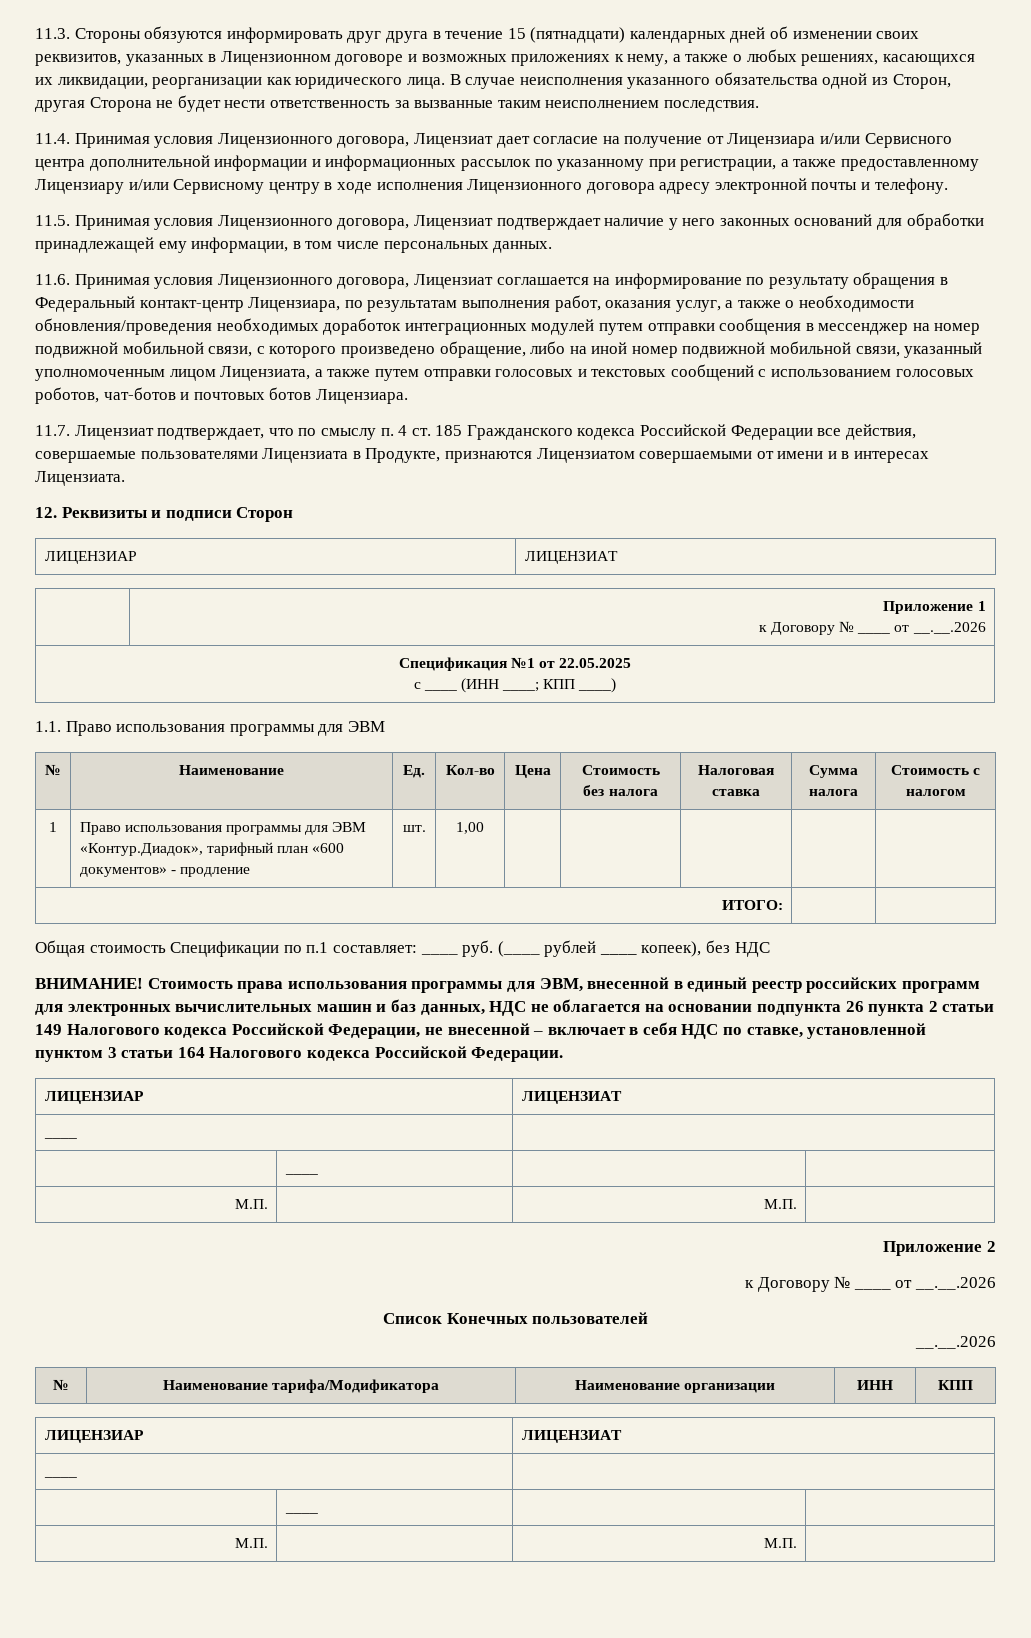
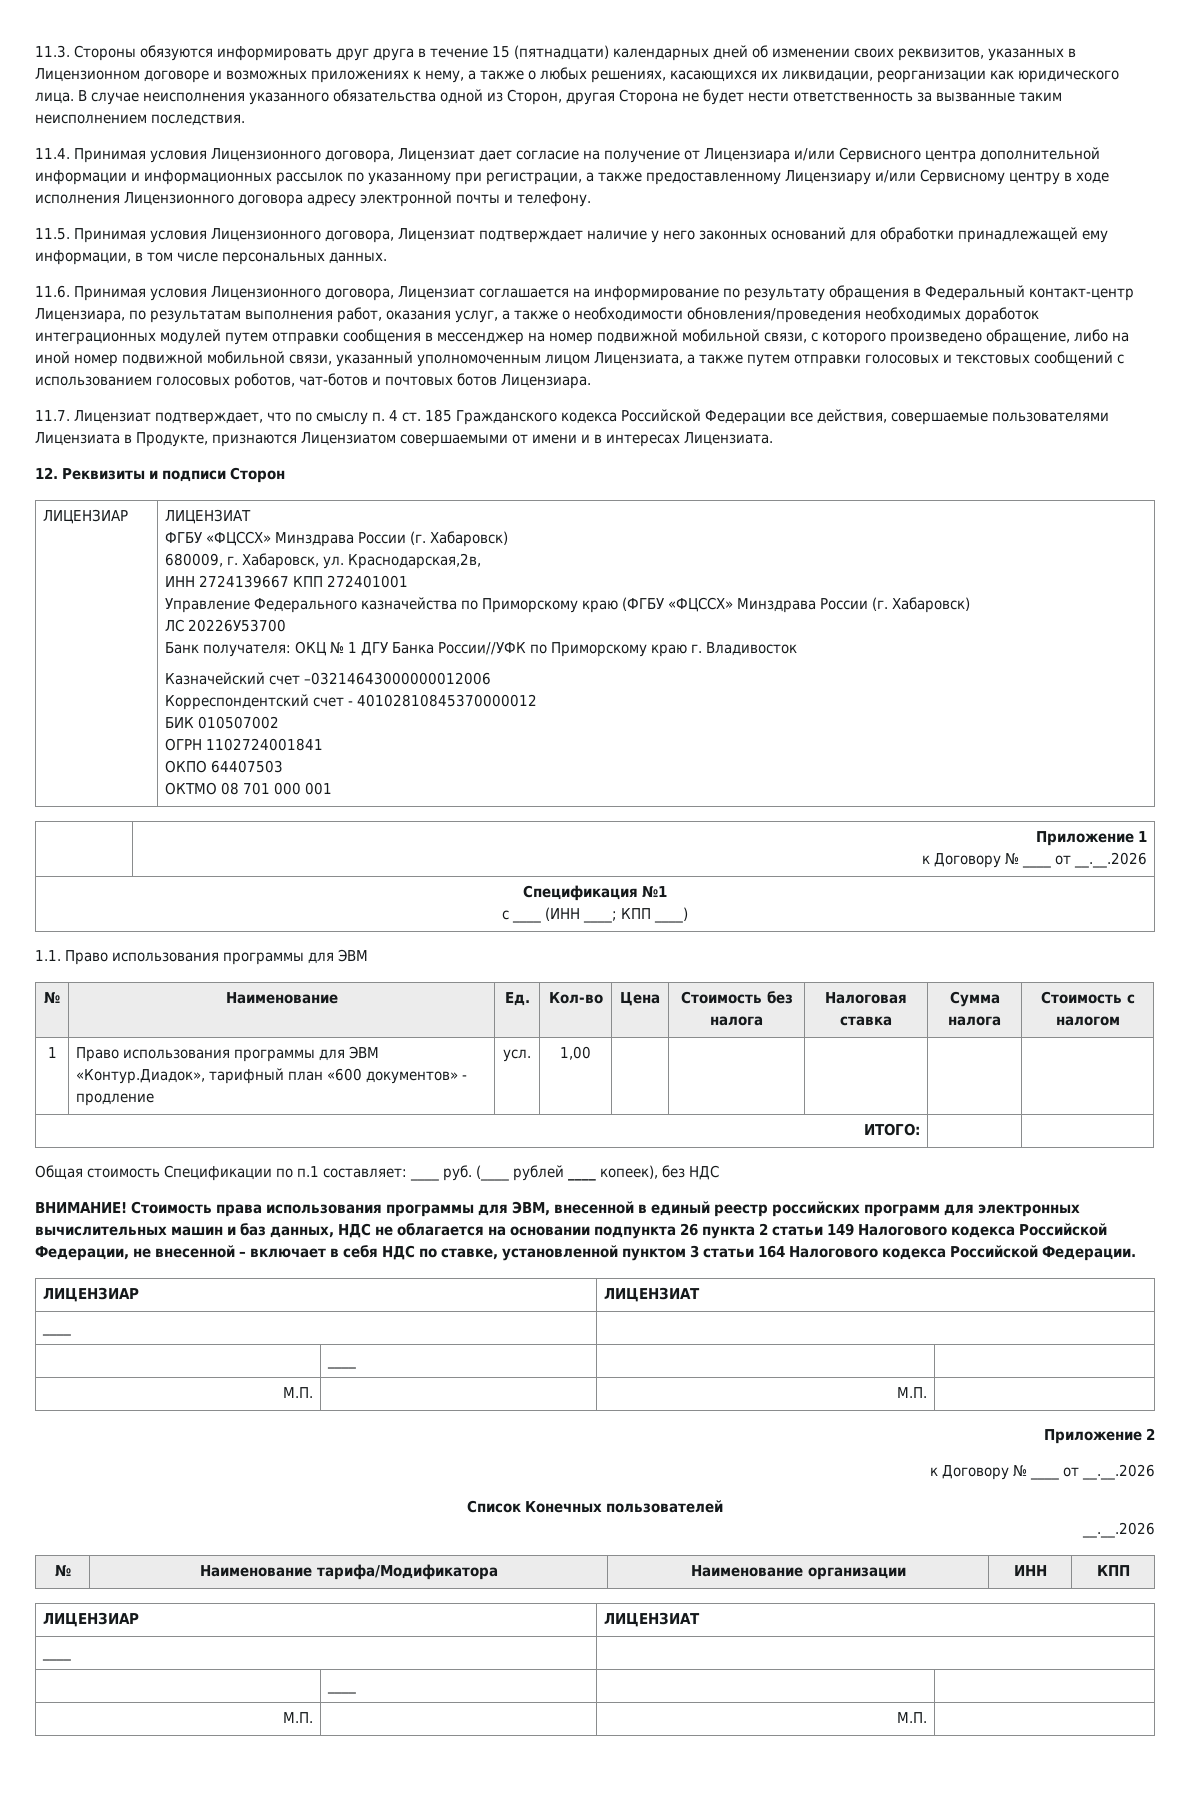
(618, 557) none -> [165,531,509,547] [165,553,482,569] [165,575,409,588] [165,597,971,613] [165,619,287,632] [165,641,798,657] [165,672,492,685] [165,694,538,710] [165,716,280,729] [165,738,324,751] [165,760,284,773] [165,782,333,795] // ФГБУ «ФЦССХ» Минздрава России (г. Хабаровск) // 680009, г. Хабаровск, ул. Краснодарская,2в, // ИНН 2724139667 КПП 272401001 // Управление Федерального казначейства по Приморскому краю (ФГБУ «ФЦССХ» Минздрава России (г. Хабаровск) // ЛС 20226У53700 // Банк получателя: ОКЦ № 1 ДГУ Банка России//УФК по Приморскому краю г. Владивосток // Казначейский счет –03214643000000012006 // Корреспондентский счет - 40102810845370000012 // БИК 010507002 // ОГРН 1102724001841 // ОКПО 64407503 // ОКТМО 08 701 000 001
[539,658,632,668] от 22.05.2025 -> (667, 891) none
[402,825,426,832] шт. -> [503,1049,531,1062] усл.

